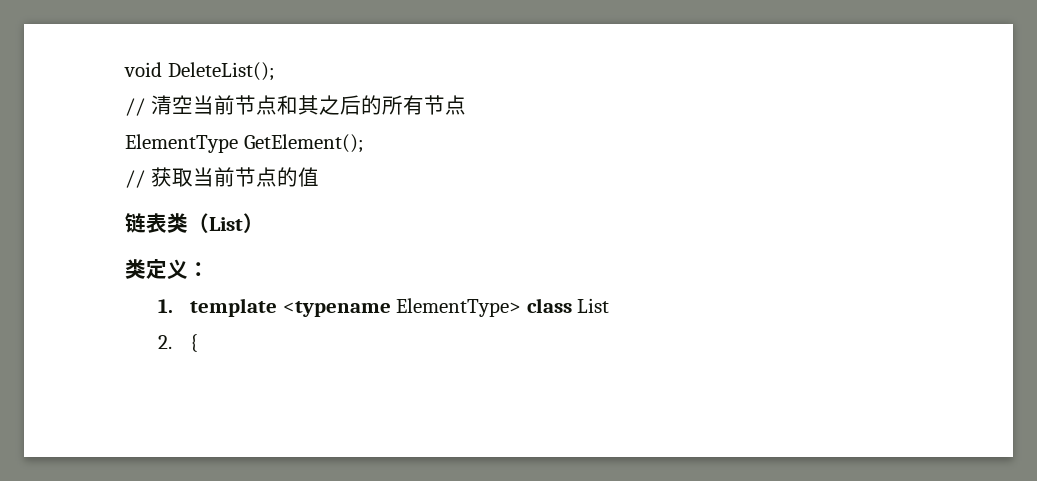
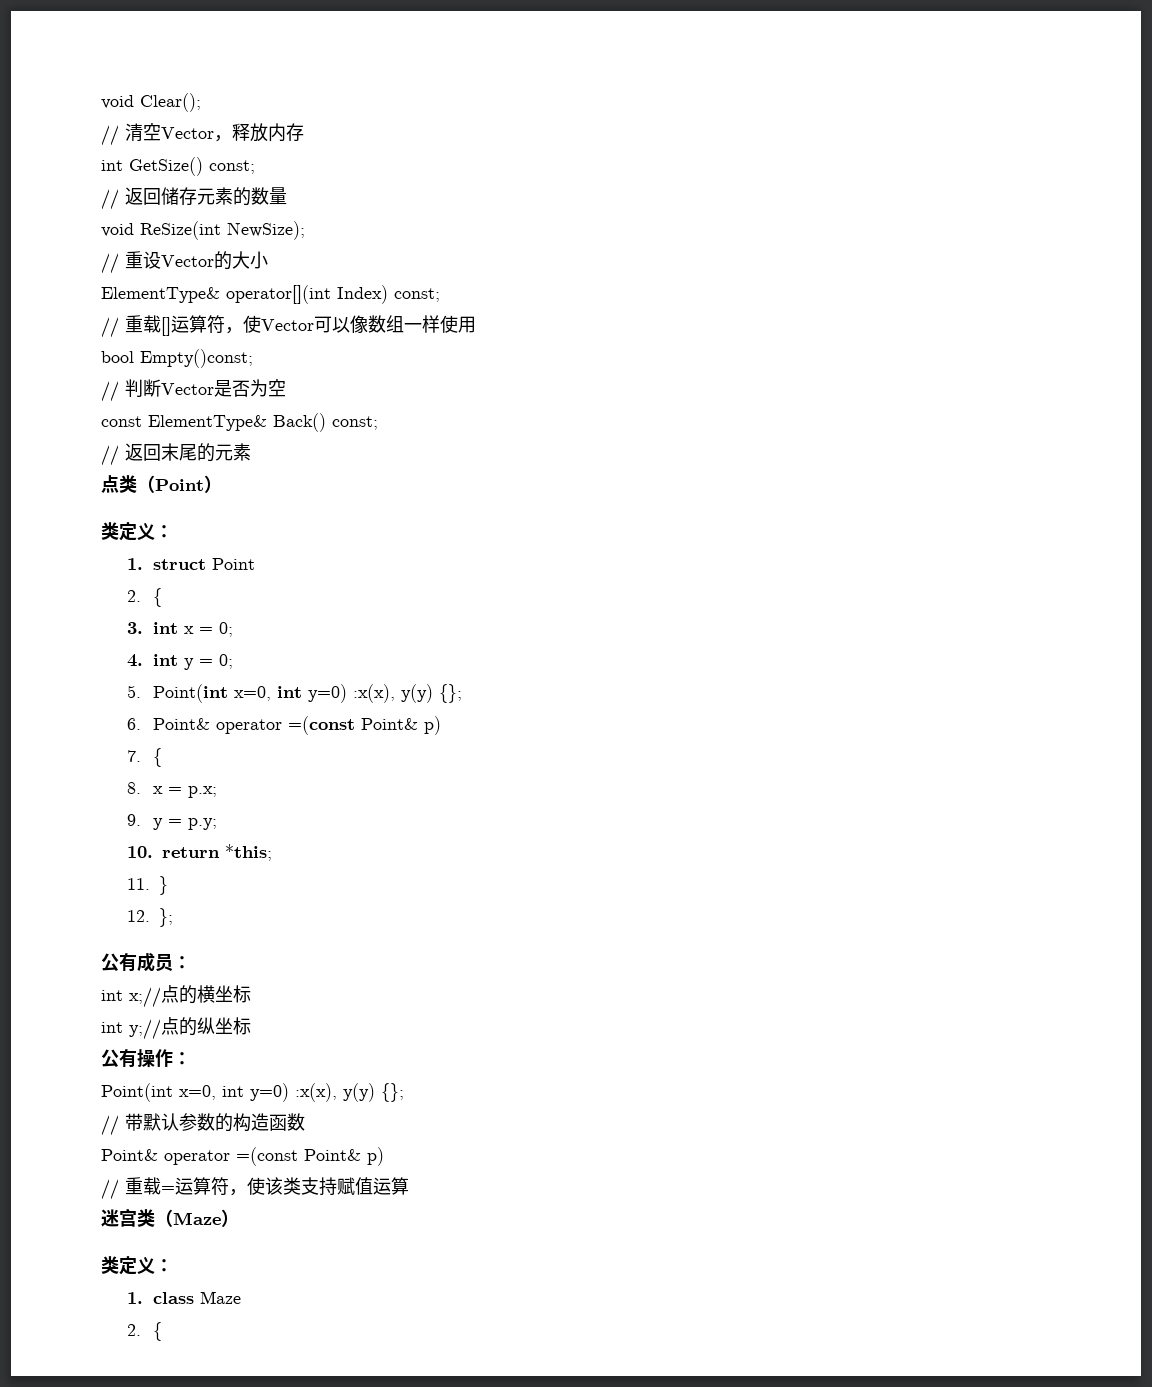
[124,62,275,81] void DeleteList(); -> [101,93,201,112] void Clear();
[192,95,466,115] [125,134,364,153] [125,167,319,188] [125,213,264,233] [125,259,209,279] [157,298,610,317] 当前节点和其之后的所有节点 // ElementType GetElement(); // // 获取当前节点的值 // 链表类（List） // 类定义： // 1. template <typename ElementType> class List -> [161,123,304,142] [101,157,255,176] [101,187,287,210] [101,221,305,240] [101,251,268,274] [101,285,440,304] [101,315,476,338] [101,349,253,368] [101,379,286,402] [101,413,378,432] [101,443,251,466] [101,475,222,493] [101,522,173,541] [126,558,255,570] [126,588,162,607] [126,622,233,637] [126,654,233,670] [126,684,462,703] [126,716,441,735] [126,748,162,767] [126,782,217,798] [126,814,217,830] [126,844,272,861] [126,876,168,895] [126,908,173,927] [101,952,191,972] [101,985,251,1008] [101,1017,251,1040] [101,1049,191,1068] [101,1083,404,1102] [101,1113,305,1136] [101,1147,384,1166] [101,1177,409,1200] [101,1208,239,1227] [101,1256,173,1275] [126,1291,241,1304] Vector，释放内存 // int GetSize() const; // // 返回储存元素的数量 // void ReSize(int NewSize); // // 重设Vector的大小 // ElementType& operator[](int Index) const; // // 重载[]运算符，使Vector可以像数组一样使用 // bool Empty()const; // // 判断Vector是否为空 // const ElementType& Back() const; // // 返回末尾的元素 // 点类（Point） // 类定义： // 1. struct Point // 2. { // 3. int x = 0; // 4. int y = 0; // 5. Point(int x=0, int y=0) :x(x), y(y) {}; // 6. Point& operator =(const Point& p) // 7. { // 8. x = p.x; // 9. y = p.y; // 10. return *this; // 11. } // 12. }; // 公有成员： // int x;//点的横坐标 // int y;//点的纵坐标 // 公有操作： // Point(int x=0, int y=0) :x(x), y(y) {}; // // 带默认参数的构造函数 // Point& operator =(const Point& p) // // 重载=运算符，使该类支持赋值运算 // 迷宫类（Maze） // 类定义： // 1. class Maze

